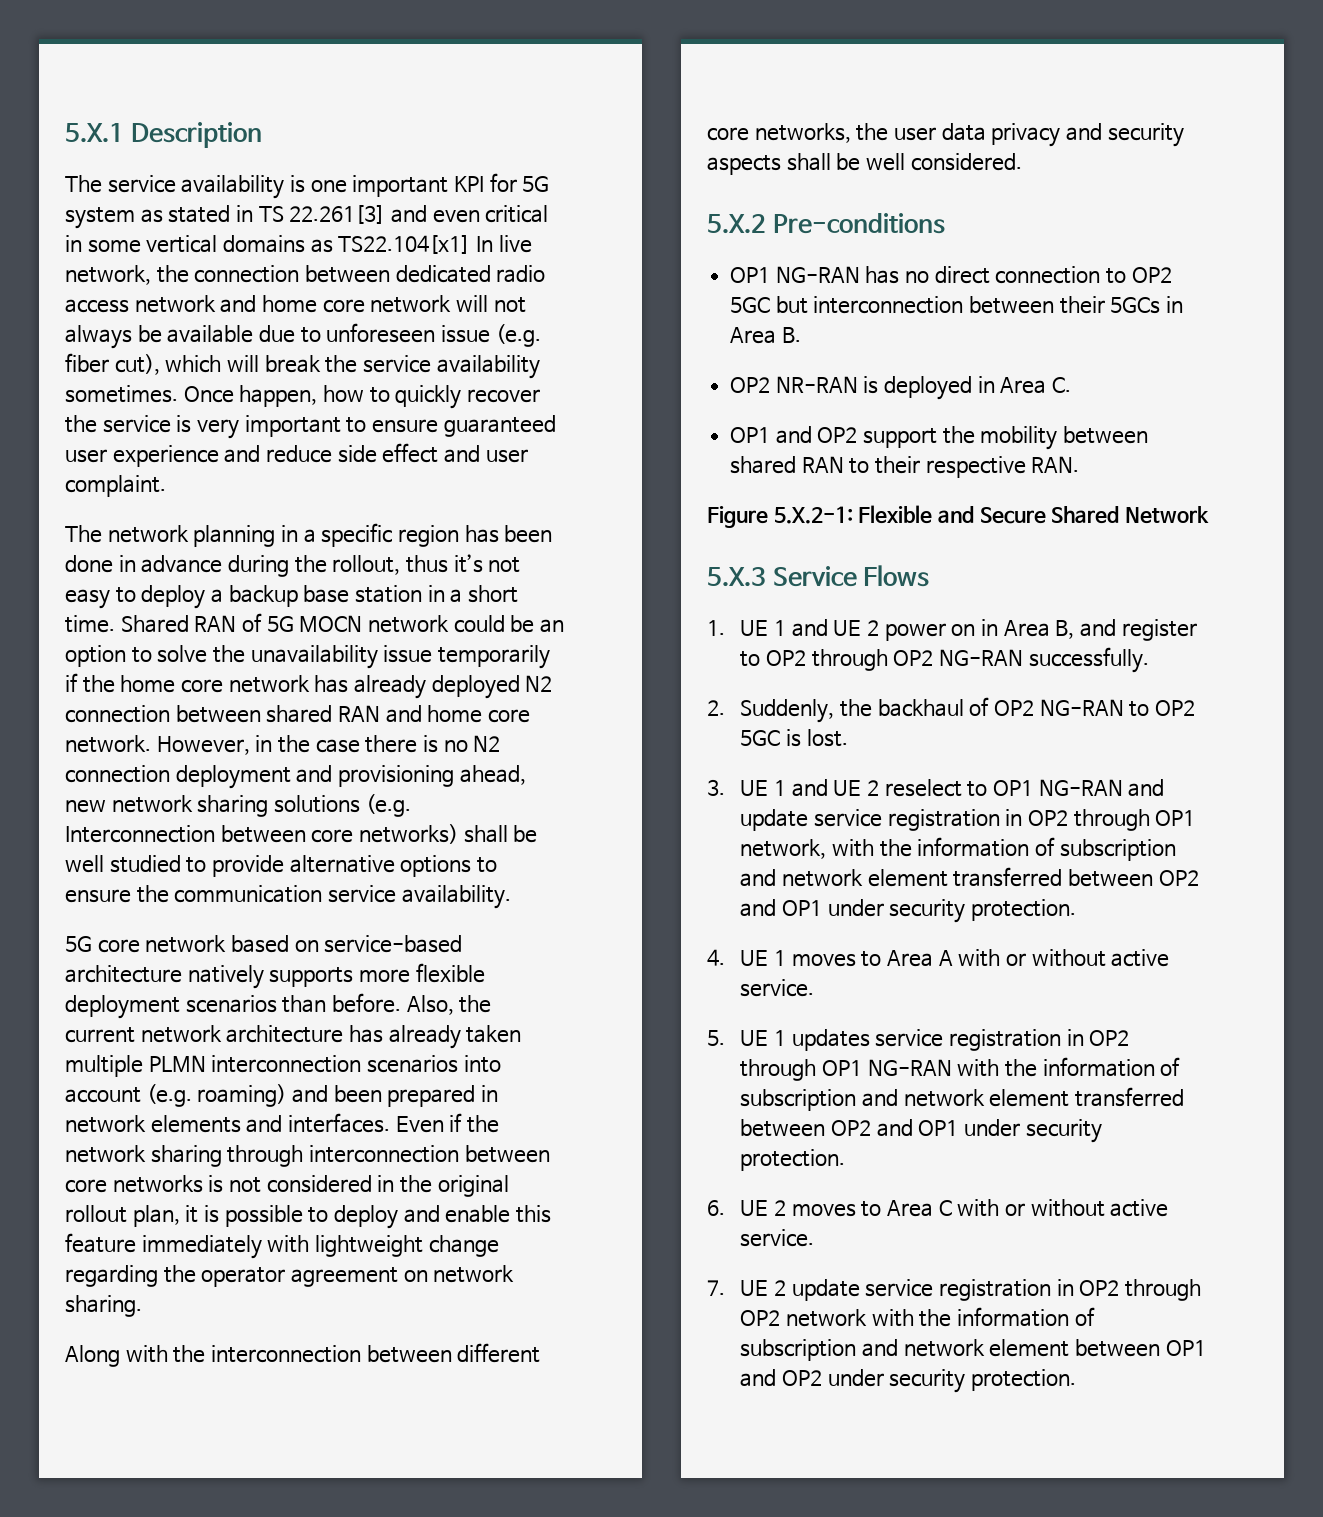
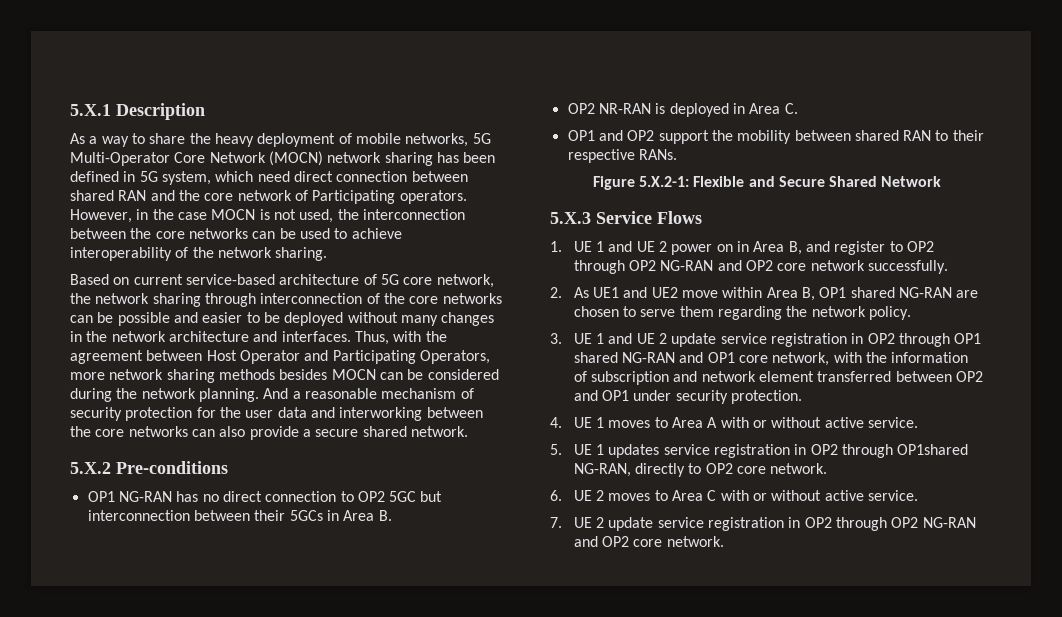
[65,173,550,199] [65,205,549,229] [65,235,532,254] [65,265,546,285] [65,295,526,313] [65,323,541,349] [65,353,540,379] [65,385,541,409] [65,415,556,439] [65,443,528,467] [65,475,166,497] [65,523,553,547] [65,554,521,577] [65,585,518,609] [65,613,565,633] [65,645,551,669] [65,673,553,699] The service availability is one important KPI for 5G system as stated in TS 22.261[3] and even critical in some vertical domains as TS22.104[x1] In live network, the connection between dedicated radio access network and home core network will not always be available due to unforeseen issue (e.g. fiber cut), which will break the service availability sometimes. Once happen, how to quickly recover the service is very important to ensure guaranteed user experience and reduce side effect and user complaint. // The network planning in a specific region has been done in advance during the rollout, thus it’s not easy to deploy a backup base station in a short time. Shared RAN of 5G MOCN network could be an option to solve the unavailability issue temporarily if the home core network has already deployed N2 -> [70,133,491,147] [70,151,496,166] [70,171,333,185] As a way to share the heavy deployment of mobile networks, 5G Multi-Operator Core Network (MOCN) network sharing has been defined in 5G system, which need direct
[427,705,530,723] [65,735,501,755] [65,765,526,789] [65,794,411,817] [65,824,538,844] [65,855,497,877] [65,885,511,909] [65,935,463,953] [65,963,485,989] [65,993,492,1019] [65,1025,522,1049] [65,1055,501,1077] [65,1084,498,1107] [65,1113,463,1133] home core network. However, in the case there is no N2 connection deployment and provisioning ahead, new network sharing solutions (e.g. Interconnection between core networks) shall be well studied to provide alternative options to ensure the communication service availability. // 5G core network based on service-based architecture natively supports more flexible deployment scenarios than before. Also, the current network architecture has already taken multiple PLMN interconnection scenarios into account (e.g. roaming) and been prepared in network elements and interfaces. Even if -> [178,190,467,204] [70,209,465,223] [70,228,402,239] [70,247,328,261] [70,274,494,288] the core network of Participating operators. However, in the case MOCN is not used, the interconnection between the core networks can be used to achieve interoperability of the network sharing. // Based on current service-based architecture of 5G core network,
[464,1145,550,1163] [65,1175,509,1197] [65,1205,551,1229] [65,1233,499,1259] [65,1265,515,1287] [65,1295,142,1317] [65,1343,541,1367] [707,123,1184,147] [707,153,1022,175] between core networks is not considered in the original rollout plan, it is possible to deploy and enable this feature immediately with lightweight change regarding the operator agreement on network sharing. // Along with the interconnection between different core networks, the user data privacy and security aspects shall be well considered. -> [366,293,502,304] [70,312,495,326] [70,331,447,345] [70,350,490,364] [70,369,499,383] [70,388,474,402] [70,407,483,421] [70,426,468,440] of the core networks can be possible and easier to be deployed without many changes in the network architecture and interfaces. Thus, with the agreement between Host Operator and Participating Operators, more network sharing methods besides MOCN can be considered during the network planning. And a reasonable mechanism of security protection for the user data and interworking between the core networks can also provide a secure shared network.
[1031,456,1080,473] RAN. -> [638,149,677,160] RANs.
[1028,647,1149,673] [707,697,1196,723] [740,729,848,747] successfully. // 2. Suddenly, the backhaul of OP2 NG-RAN to OP2 5GC is lost. -> [717,260,948,274] [550,287,979,301] [573,306,911,320] and OP2 core network successfully. // 2. As UE1 and UE2 move within Area B, OP1 shared NG-RAN are chosen to serve them regarding the network policy.
[884,779,1165,797] reselect to OP1 NG-RAN and -> (667, 338) none
(1196, 818) none -> [573,352,768,363] shared NG-RAN and OP1 core
[822,1057,1181,1077] [740,1087,1185,1111] [740,1119,1102,1143] [740,1149,846,1171] OP1 NG-RAN with the information of subscription and network element transferred between OP2 and OP1 under security protection. -> [897,444,969,455] [573,463,828,477] OP1shared NG-RAN, directly to OP2 core network.
[786,1307,1095,1327] [740,1339,1206,1361] [740,1369,1077,1393] network with the information of subscription and network element between OP1 and OP2 under security protection. -> [922,517,976,528] [573,536,724,547] NG-RAN and OP2 core network.

